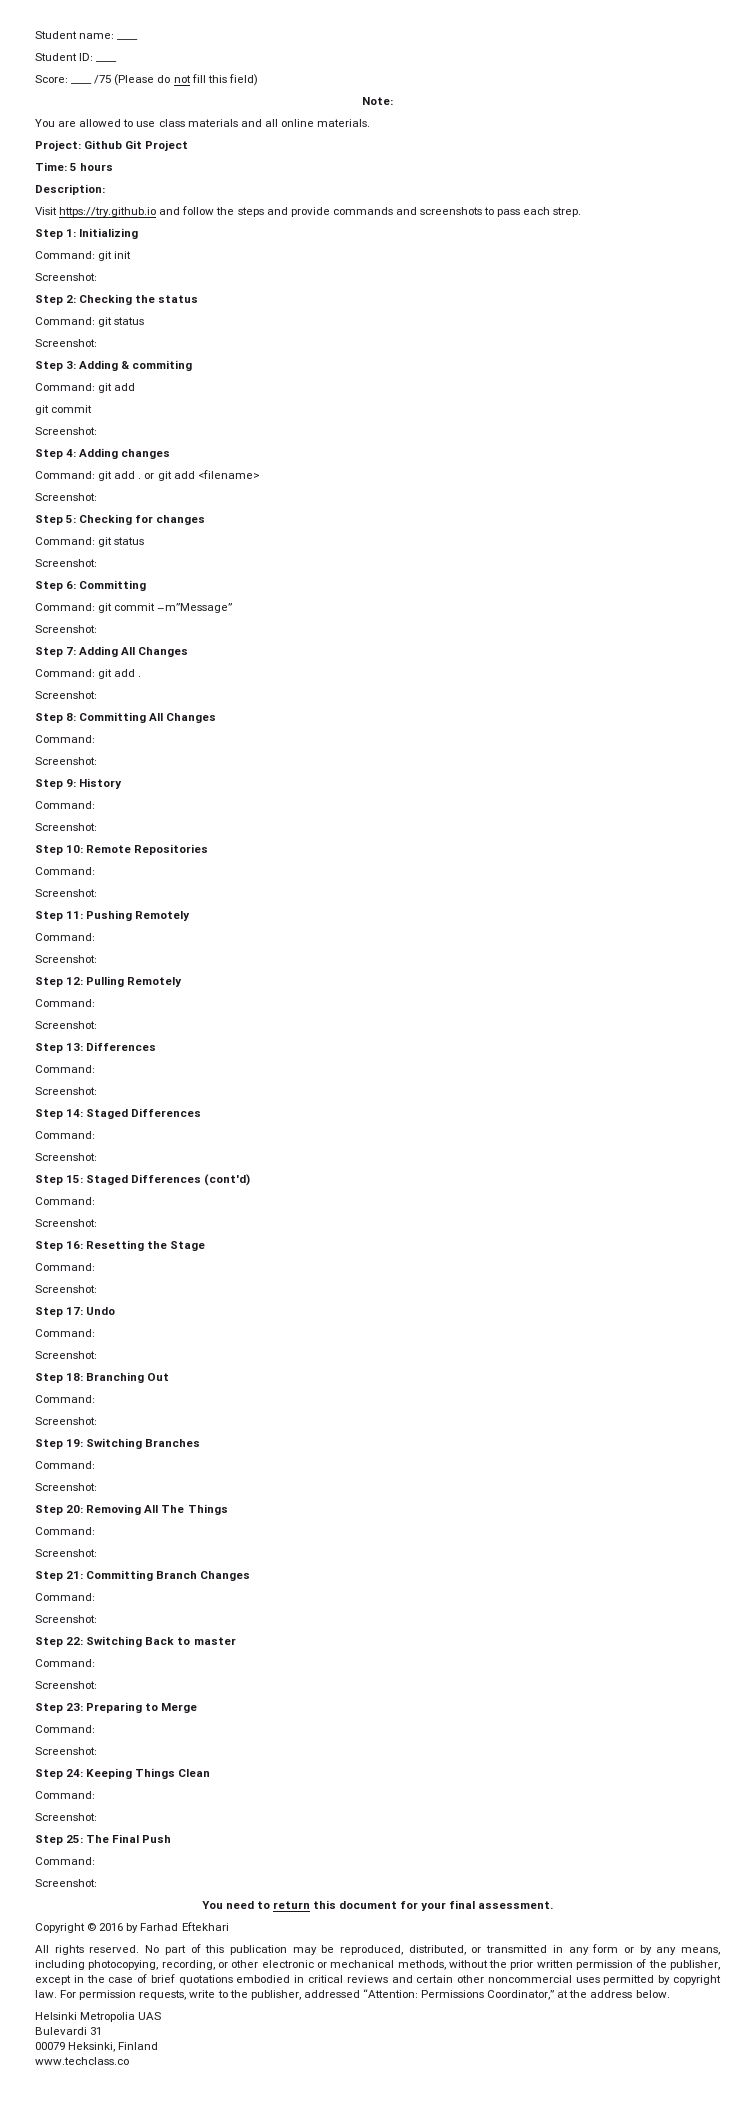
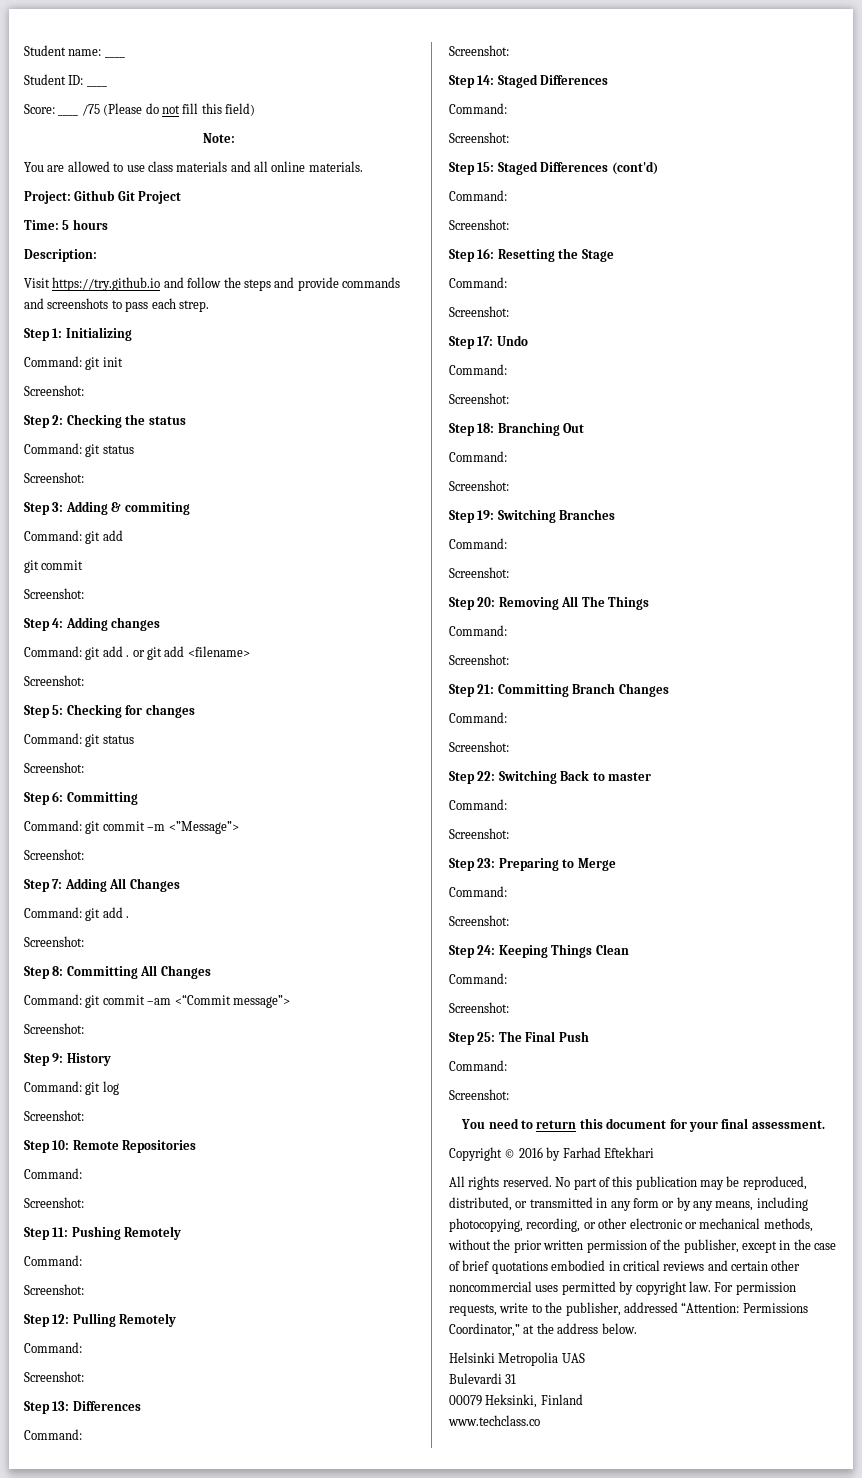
[157,603,233,613] –m”Message” -> [147,821,239,834] –m <”Message”>
(95, 739) none -> [85,994,290,1008] git commit –am <“Commit message”>
(95, 805) none -> [85,1081,119,1095] git log

